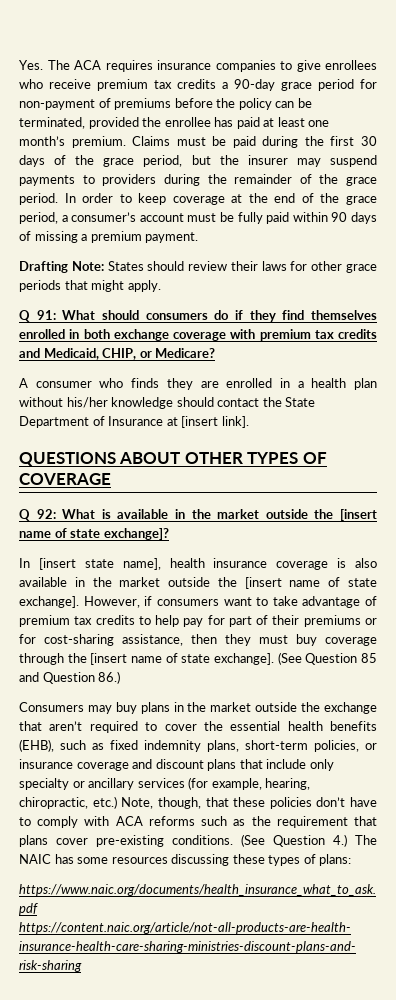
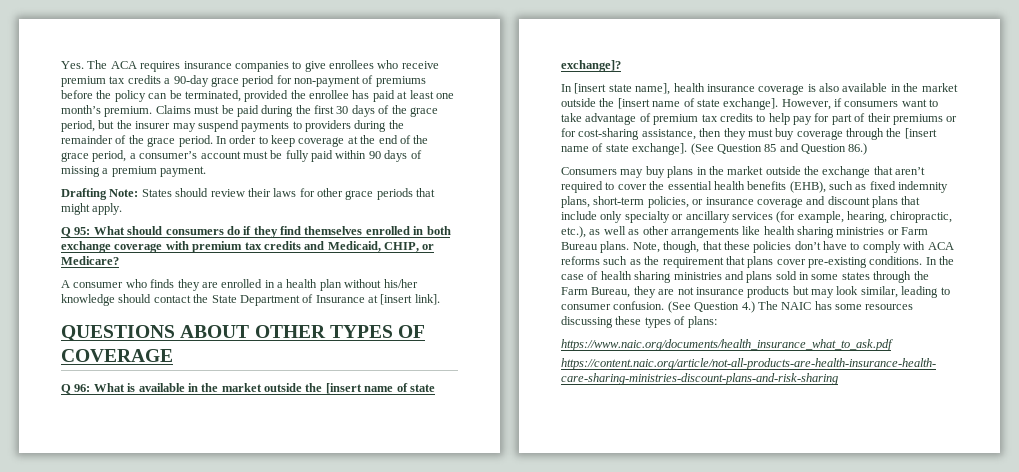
[36,310,56,320] 91: -> [74,227,91,235] 95:
[36,509,56,519] 92: -> [74,384,91,392] 96:
[92,796,117,809] etc.) -> [561,226,929,238] [561,241,630,253] etc.), as well as other arrangements like health sharing ministries or Farm Bureau plans.
(233, 840) none -> [925,256,955,265] [561,271,929,283] [561,286,950,298] [561,301,665,310] In the case of health sharing ministries and plans sold in some states through the Farm Bureau, they are not insurance products but may look similar, leading to consumer confusion.

